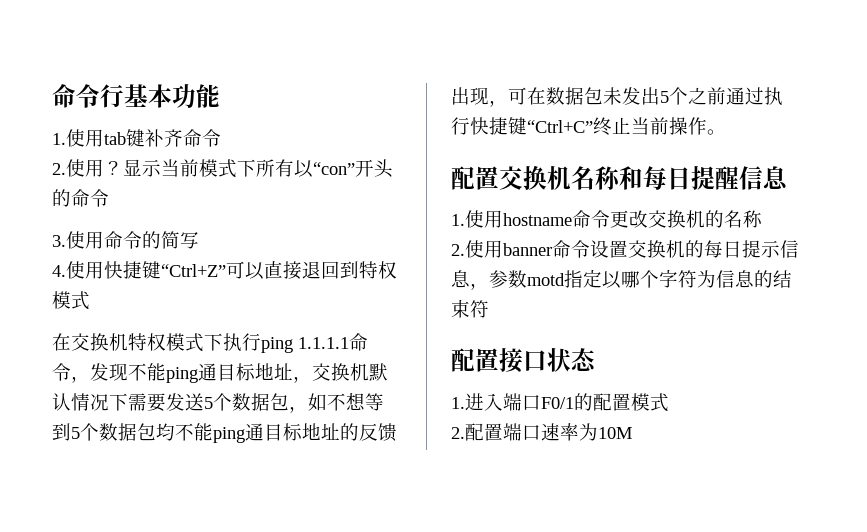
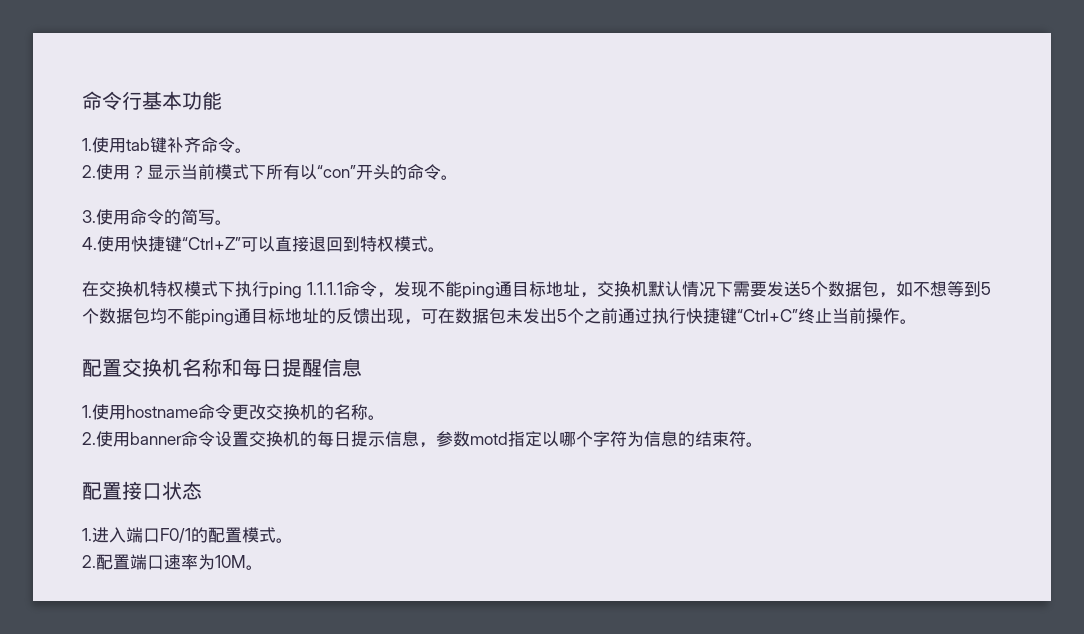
(221, 138) none -> [235,148,252,153] 。
(109, 198) none -> [441,175,458,180] 。
(199, 240) none -> [215,220,232,225] 。
(90, 300) none -> [428,247,445,252] 。
(762, 219) none -> [368,415,385,420] 。
(489, 309) none -> [746,442,763,447] 。
(669, 402) none -> [276,538,293,543] 。
(632, 433) none -> [246,565,263,570] 。

